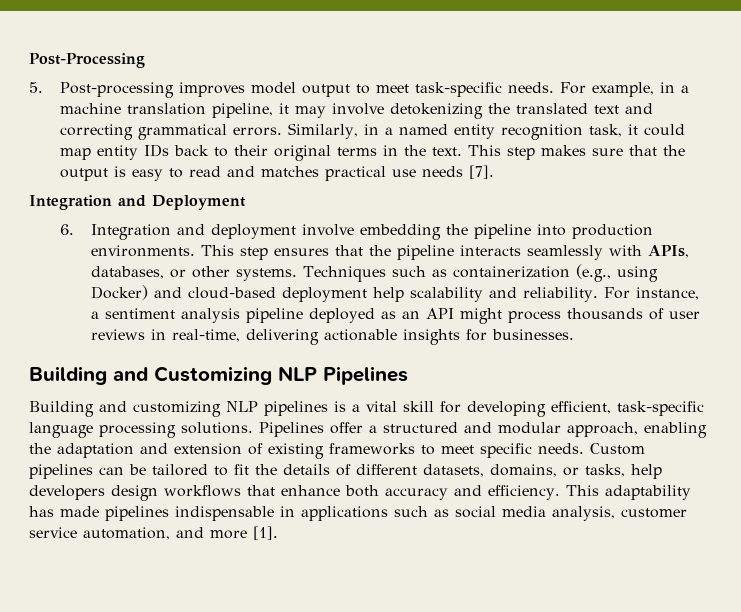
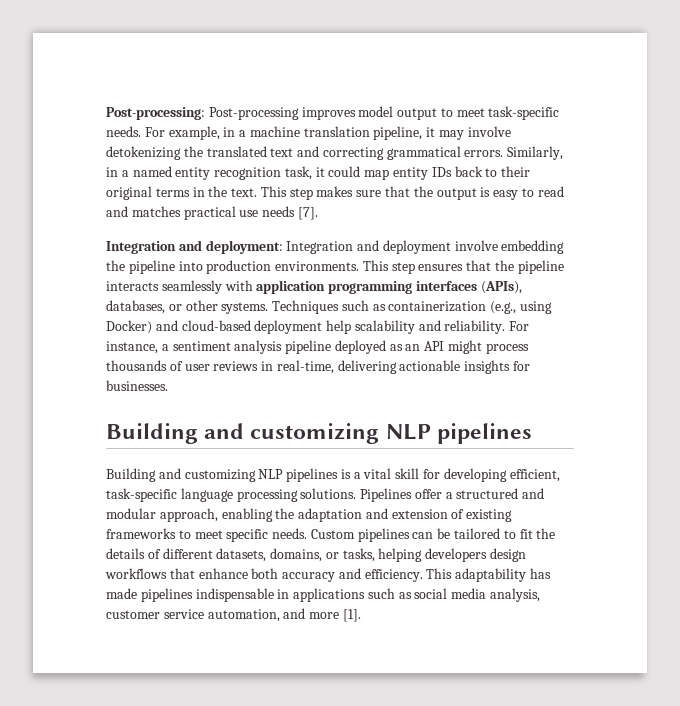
[29,53,145,68] [29,82,43,93] Post-Processing // 5. -> [106,107,205,120] Post-processing:
[152,195,246,210] [59,224,74,235] Deployment // 6. -> [205,240,283,254] deployment:
[647,245,689,258] APIs, -> [256,280,522,294] application programming interfaces (APIs),
[154,366,408,385] Customizing NLP Pipelines -> [250,423,532,444] customizing NLP pipelines
[631,464,662,479] help -> [378,548,423,562] helping

